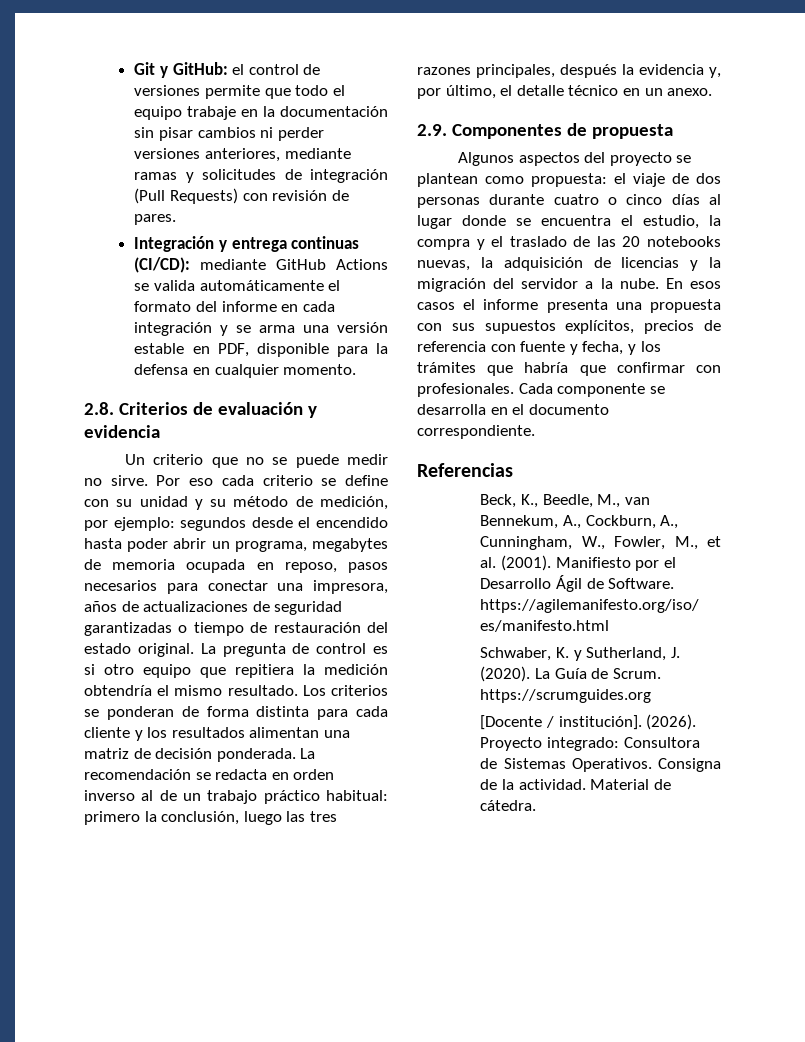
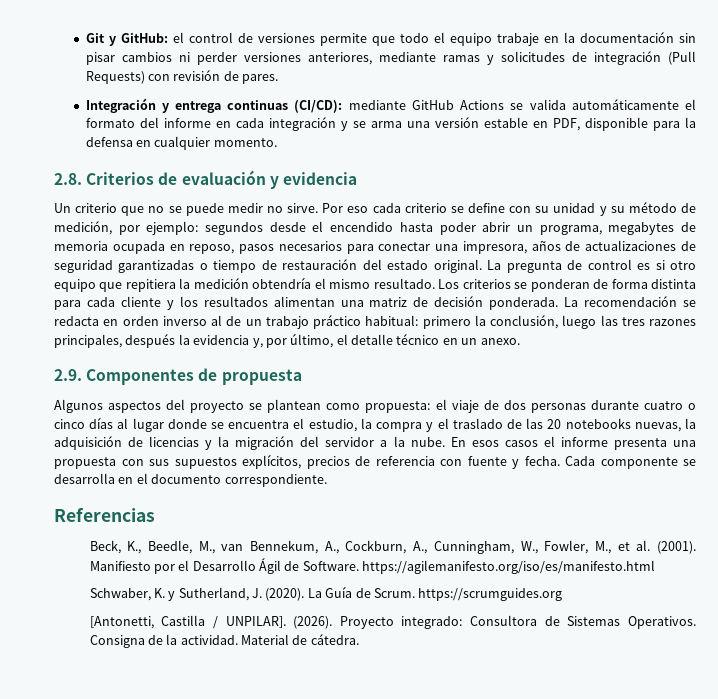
[582,341,661,355] [417,362,721,376] [417,383,514,397] fecha, y los trámites que habría que confirmar con profesionales. -> [524,456,560,466] fecha.
[480,715,642,730] [Docente / institución]. -> [89,615,286,629] [Antonetti, Castilla / UNPILAR].

